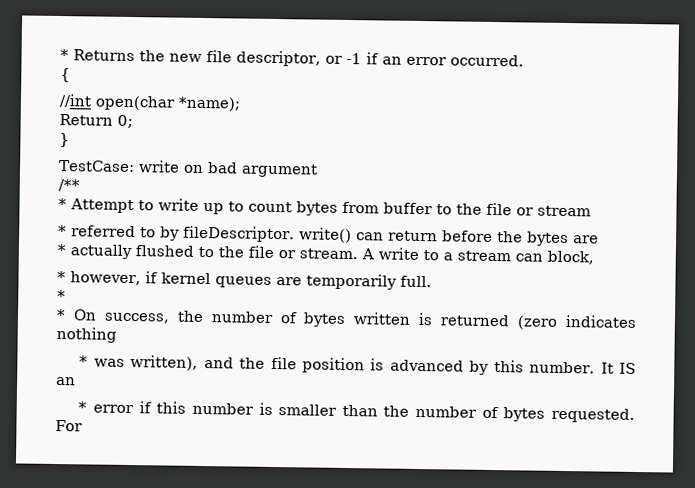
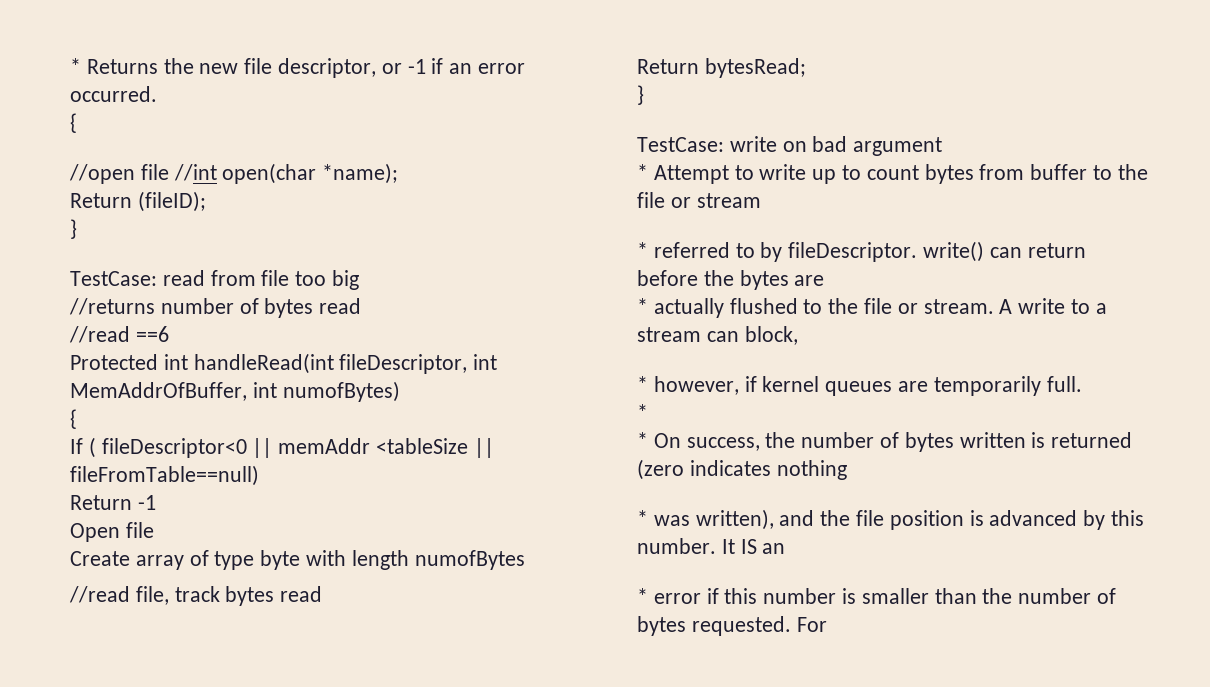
(71, 75) none -> [69,164,169,184] //open file
[117,114,133,129] 0; -> [137,191,206,212] [70,219,77,239] [70,270,360,290] [69,298,362,318] [69,326,169,343] [70,353,498,374] [70,381,400,402] [70,409,77,429] [70,437,494,458] [70,465,259,486] [70,495,156,510] [70,522,154,542] [70,550,525,570] [69,586,323,606] [637,58,806,78] (fileID); // } // TestCase: read from file too big // //returns number of bytes read // //read ==6 // Protected int handleRead(int fileDescriptor, int MemAddrOfBuffer, int numofBytes) // { // If ( fileDescriptor<0 || memAddr <tableSize || fileFromTable==null) // Return -1 // Open file // Create array of type byte with length numofBytes // //read file, track bytes read // Return bytesRead;
[58,179,80,192] // /** -> (943, 146) none

